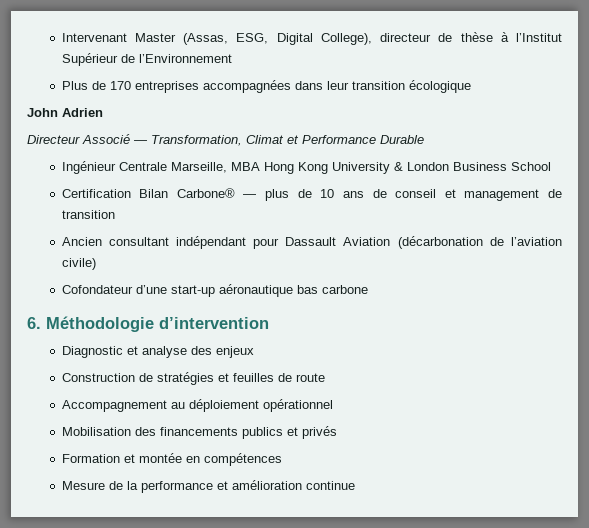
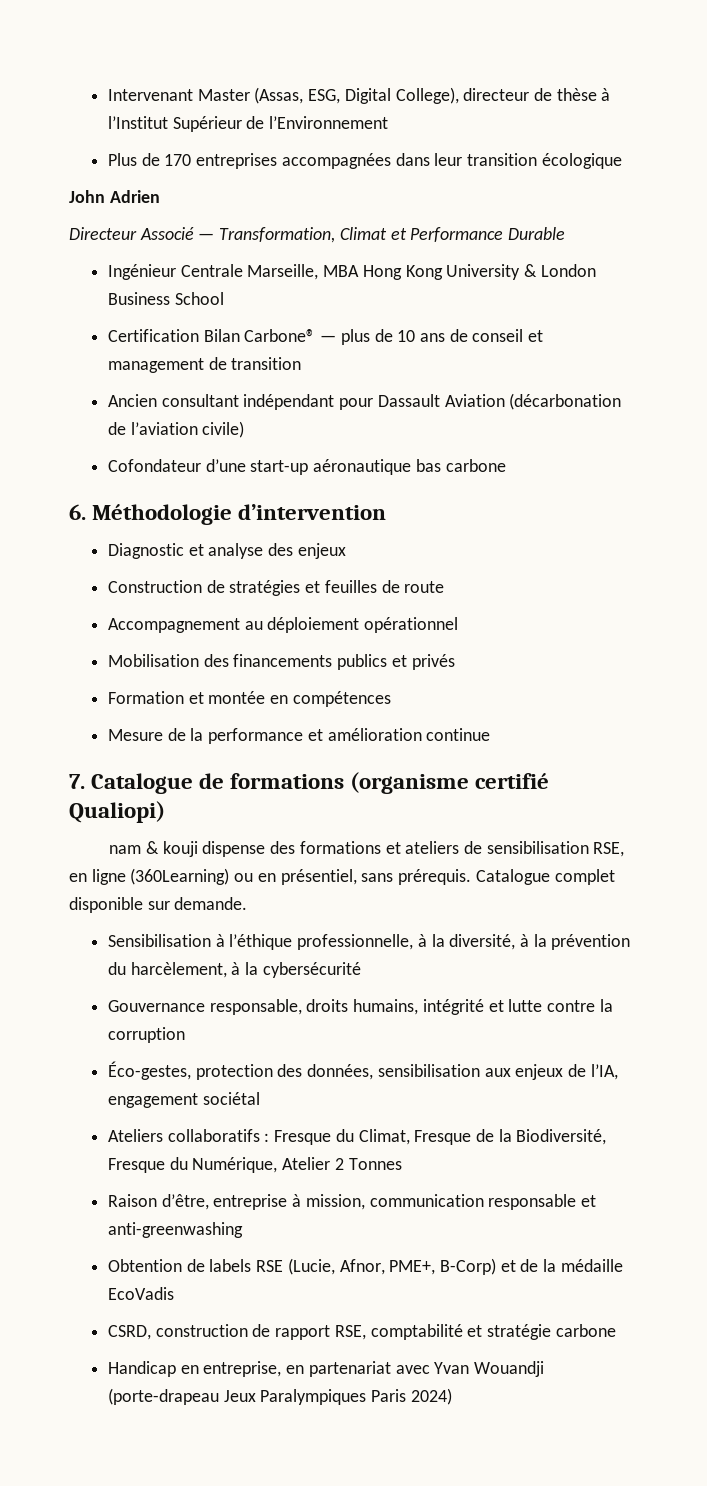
(355, 485) none -> [69,772,550,794] [69,801,165,823] [109,841,625,857] [69,868,615,885] [69,897,248,913] [107,934,631,950] [107,962,361,978] [107,999,613,1015] [107,1027,185,1043] [107,1061,618,1080] [107,1092,260,1108] [107,1129,607,1145] [107,1157,402,1173] [107,1194,596,1210] [107,1222,243,1238] [107,1258,623,1275] [107,1287,174,1300] [107,1324,616,1340] [107,1361,544,1377] [107,1388,452,1405] // 7. Catalogue de formations (organisme certifié Qualiopi) // nam & kouji dispense des formations et ateliers de sensibilisation RSE, en ligne (360Learning) ou en présentiel, sans prérequis. Catalogue complet disponible sur demande. // Sensibilisation à l’éthique professionnelle, à la diversité, à la prévention du harcèlement, à la cybersécurité // Gouvernance responsable, droits humains, intégrité et lutte contre la corruption // Éco-gestes, protection des données, sensibilisation aux enjeux de l’IA, engagement sociétal // Ateliers collaboratifs : Fresque du Climat, Fresque de la Biodiversité, Fresque du Numérique, Atelier 2 Tonnes // Raison d’être, entreprise à mission, communication responsable et anti-greenwashing // Obtention de labels RSE (Lucie, Afnor, PME+, B-Corp) et de la médaille EcoVadis // CSRD, construction de rapport RSE, comptabilité et stratégie carbone // Handicap en entreprise, en partenariat avec Yvan Wouandji (porte-drapeau Jeux Paralympiques Paris 2024)

